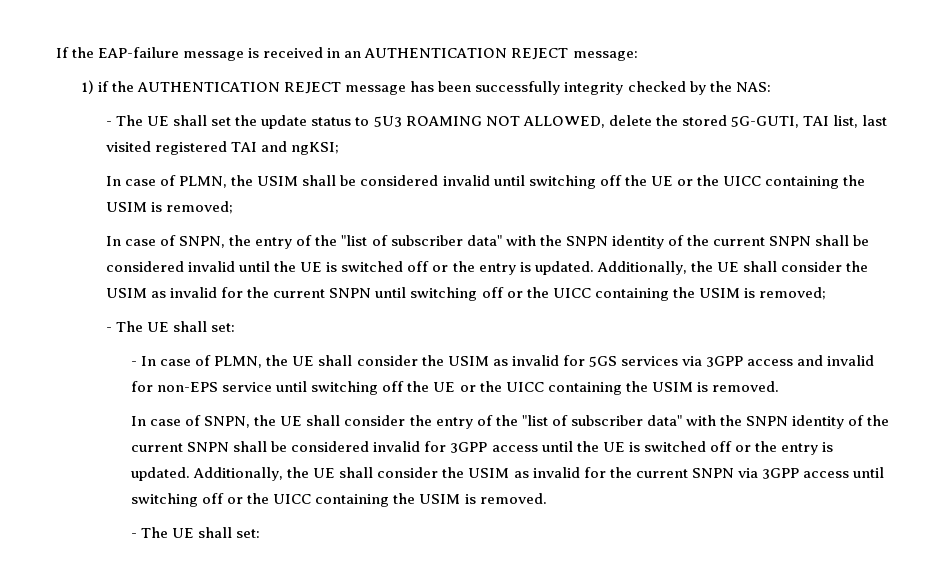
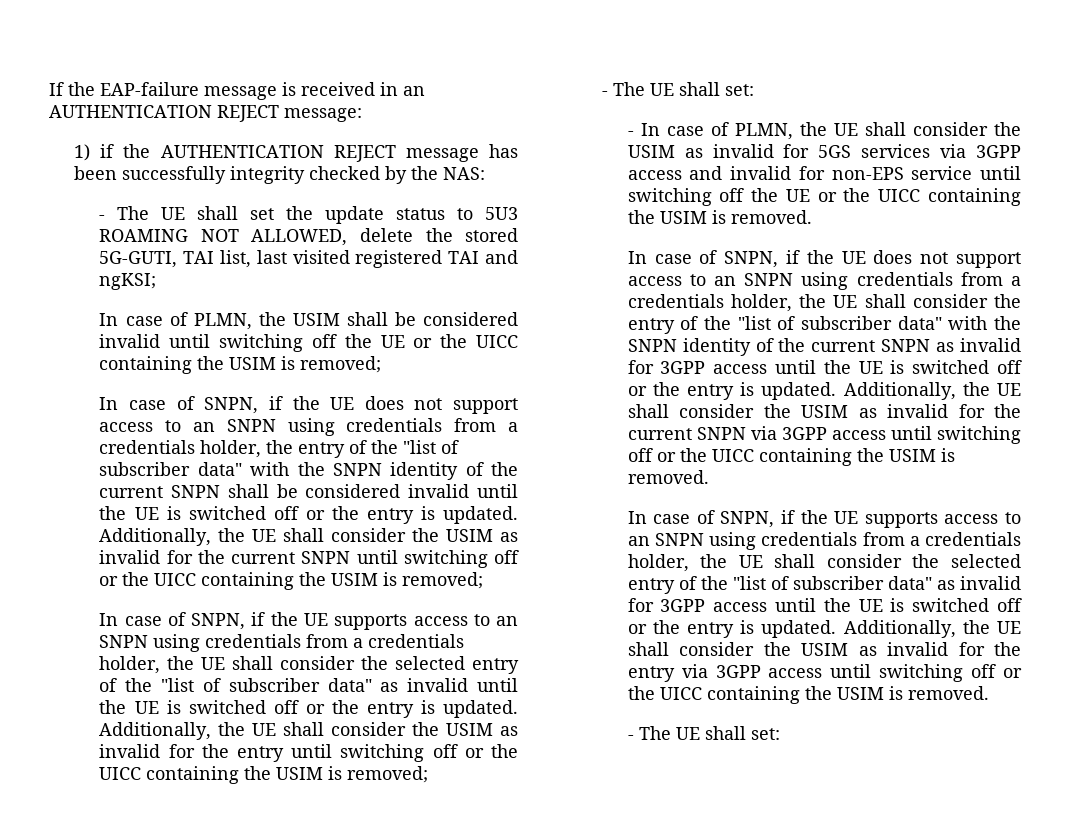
(226, 242) none -> [268,396,518,414] [99,418,518,436] [99,440,262,458] if the UE does not support access to an SNPN using credentials from a credentials holder,
(826, 293) none -> [99,612,519,630] [99,634,465,652] [99,656,519,674] [99,678,518,692] [99,700,519,718] [99,722,519,740] [99,744,518,762] [99,766,429,784] // In case of SNPN, if the UE supports access to an SNPN using credentials from a credentials holder, the UE shall consider the selected entry of the "list of subscriber data" as invalid until the UE is switched off or the entry is updated. Additionally, the UE shall consider the USIM as invalid for the entry until switching off or the UICC containing the USIM is removed;
(251, 422) none -> [785,250,1021,268] [627,272,1021,290] [627,294,792,312] if the UE does not support access to an SNPN using credentials from a credentials holder,
[233,441,370,452] shall be considered -> [936,342,955,352] as
(547, 498) none -> [627,510,1021,528] [627,532,1021,550] [627,554,1021,572] [627,576,1021,594] [627,598,1022,612] [627,620,1021,638] [627,642,1021,656] [627,664,1022,682] [627,686,989,704] // In case of SNPN, if the UE supports access to an SNPN using credentials from a credentials holder, the UE shall consider the selected entry of the "list of subscriber data" as invalid for 3GPP access until the UE is switched off or the entry is updated. Additionally, the UE shall consider the USIM as invalid for the entry via 3GPP access until switching off or the UICC containing the USIM is removed.

